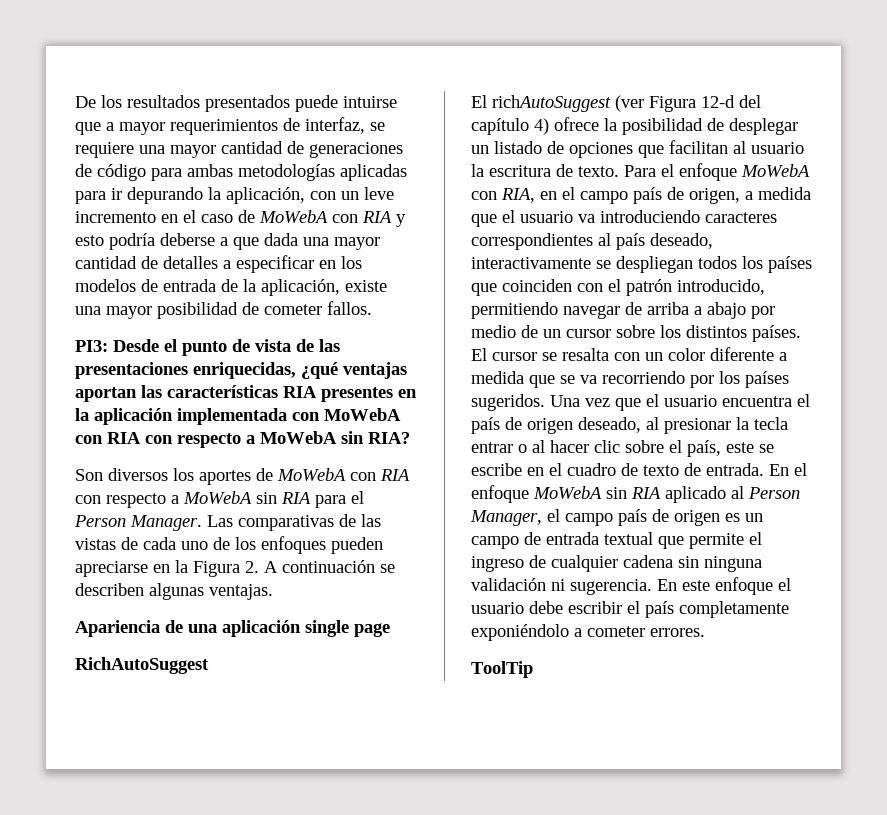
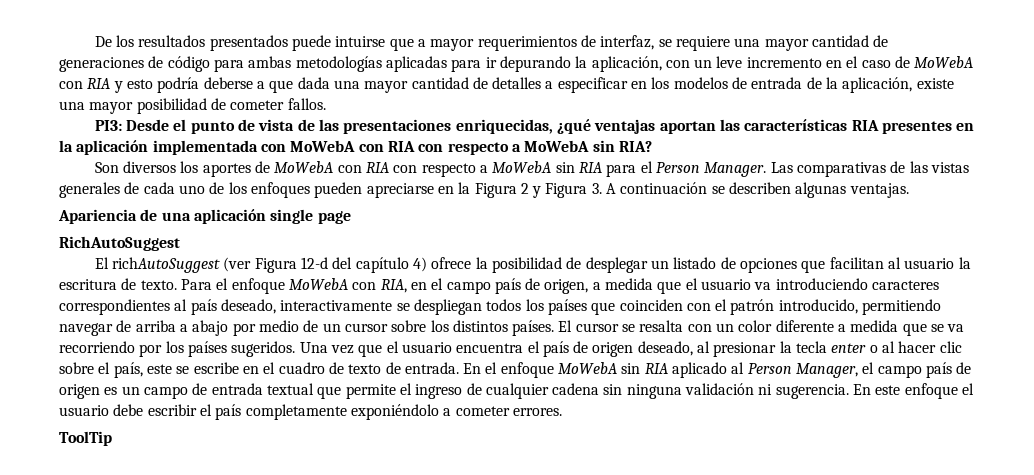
(116, 544) none -> [59,182,120,198] generales
[245,561,259,573] 2. -> [520,183,602,198] 2 y Figura 3.
[471,442,513,453] entrar -> [831,343,867,353] enter

